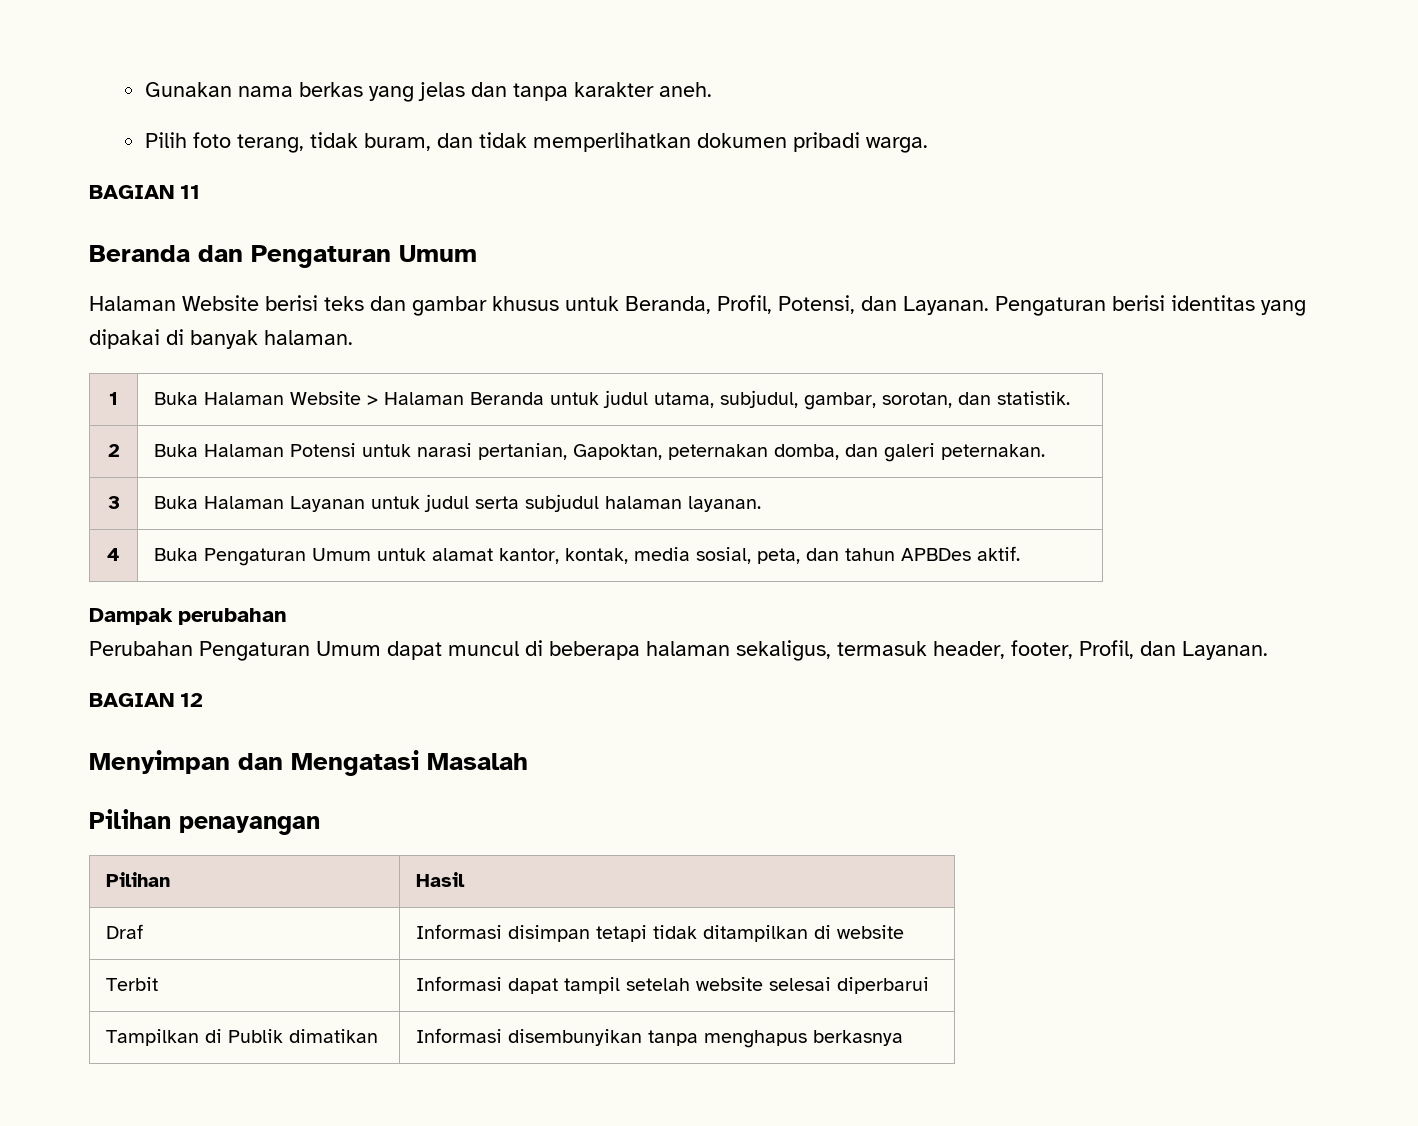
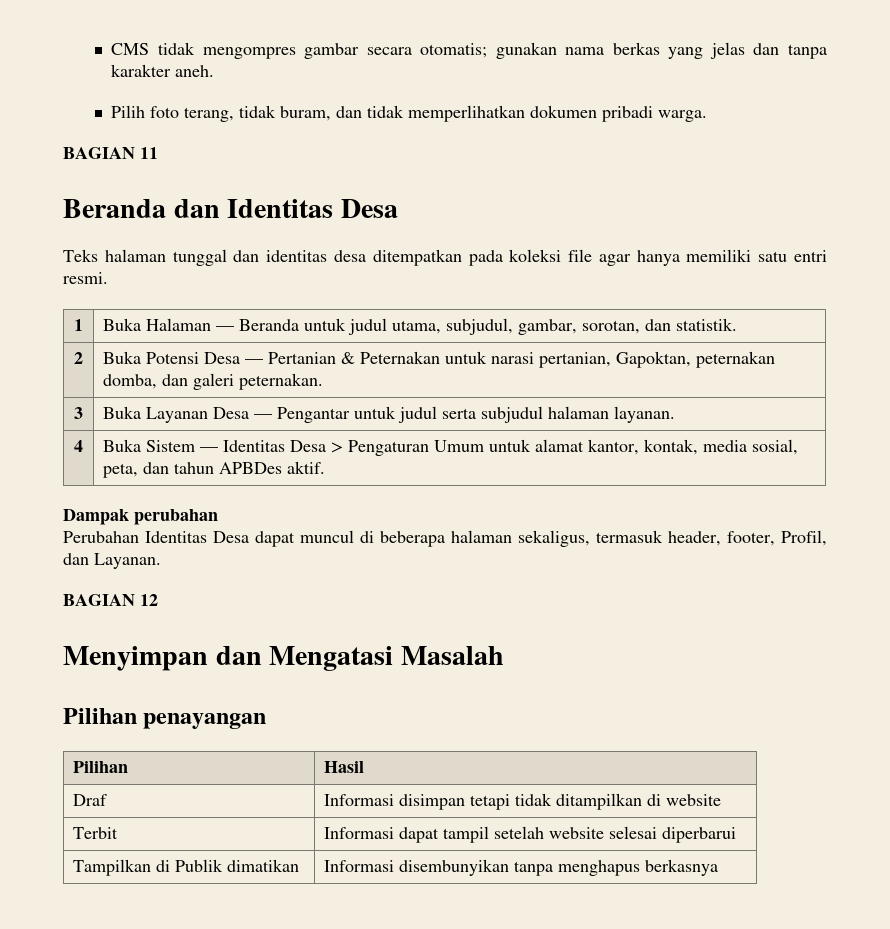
[144,82,232,97] Gunakan -> [111,42,557,59] CMS tidak mengompres gambar secara otomatis; gunakan
[251,245,477,268] [89,295,1306,316] [89,329,353,349] Pengaturan Umum // Halaman Website berisi teks dan gambar khusus untuk Beranda, Profil, Potensi, dan Layanan. Pengaturan berisi identitas yang dipakai di banyak halaman. -> [227,199,398,218] [63,249,828,266] [63,272,108,284] Identitas Desa // Teks halaman tunggal dan identitas desa ditempatkan pada koleksi file agar hanya memiliki satu entri resmi.
[290,391,465,405] Website > Halaman -> [216,326,235,331] —
[204,443,357,457] Halaman Potensi -> [146,351,441,364] Potensi Desa — Pertanian & Peternakan
[204,496,366,512] Halaman Layanan -> [146,407,351,423] Layanan Desa — Pengantar
(199, 554) none -> [146,440,344,453] Sistem — Identitas Desa >
[199,641,381,661] Pengaturan Umum -> [145,531,249,543] Identitas Desa

